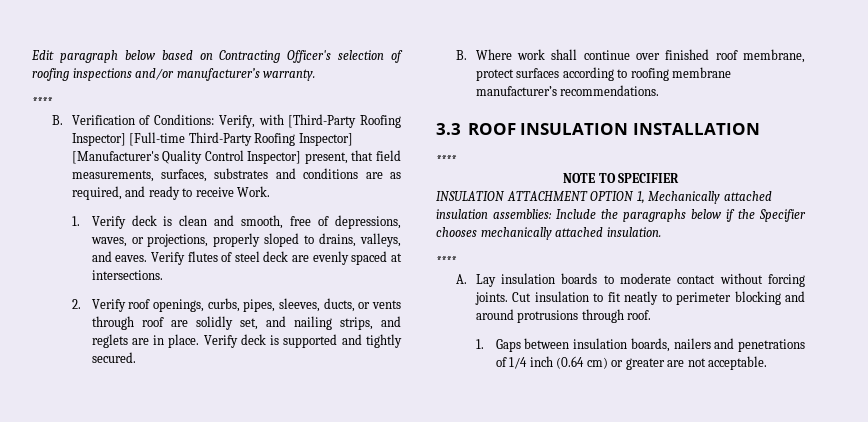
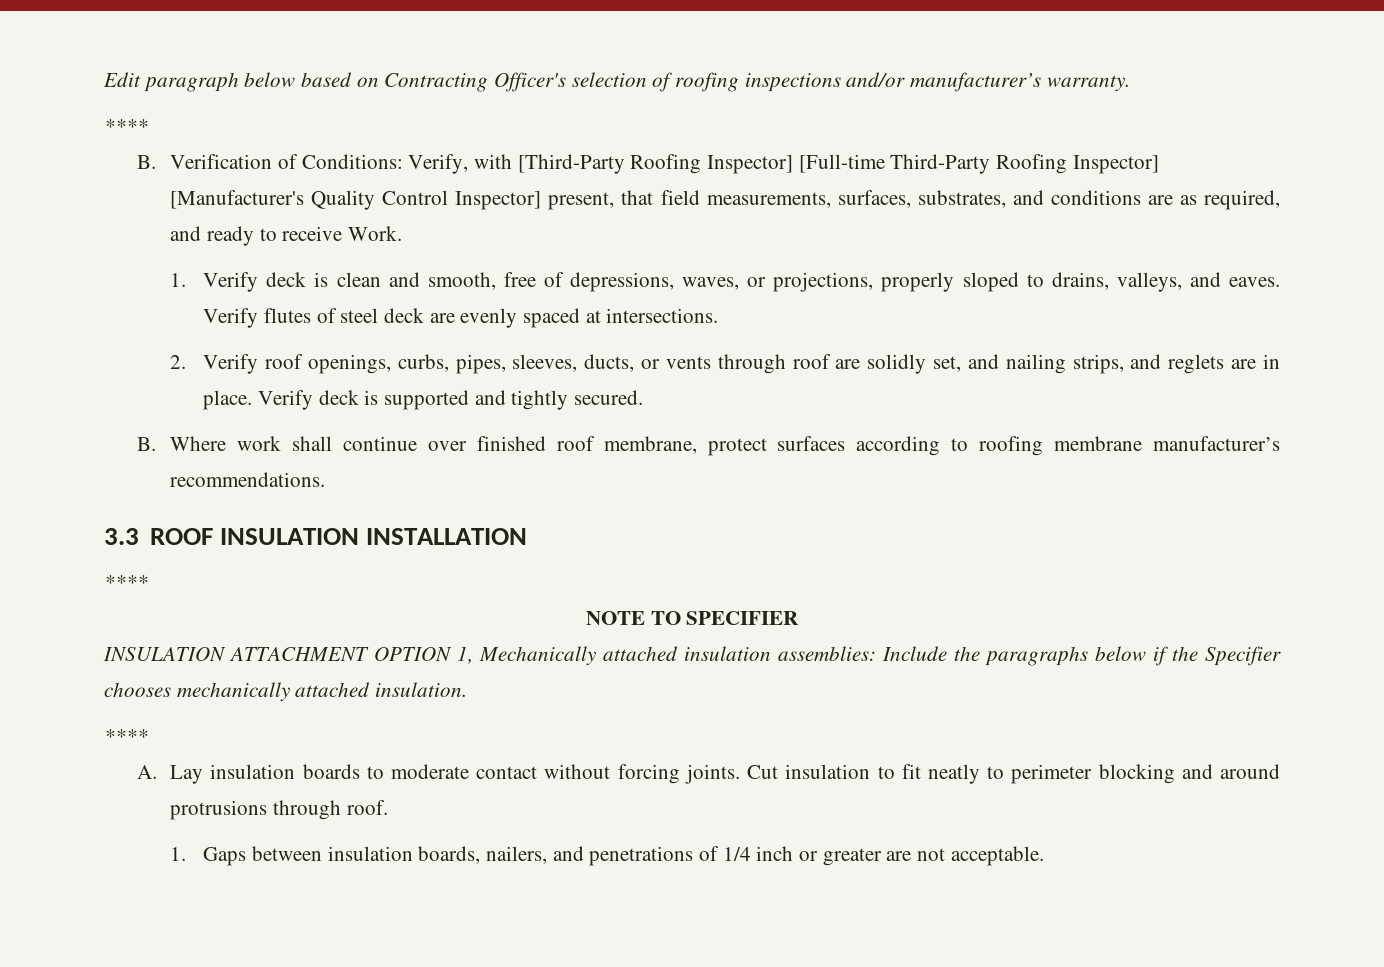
[214,168,269,179] substrates -> [917,190,1006,208] substrates,
[673,338,711,349] nailers -> [485,846,547,864] nailers,
[556,356,608,369] (0.64 cm) -> (794, 853) none

